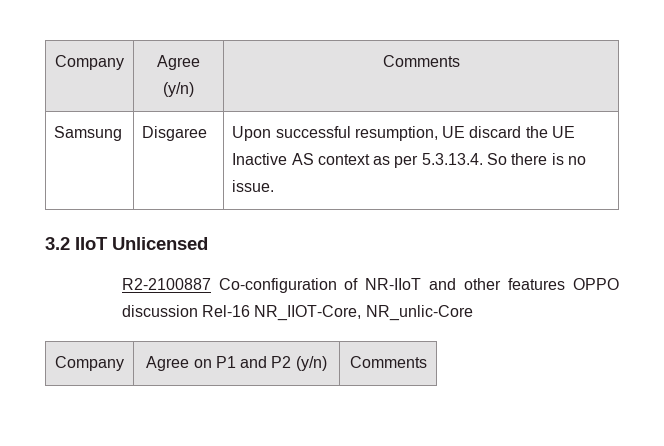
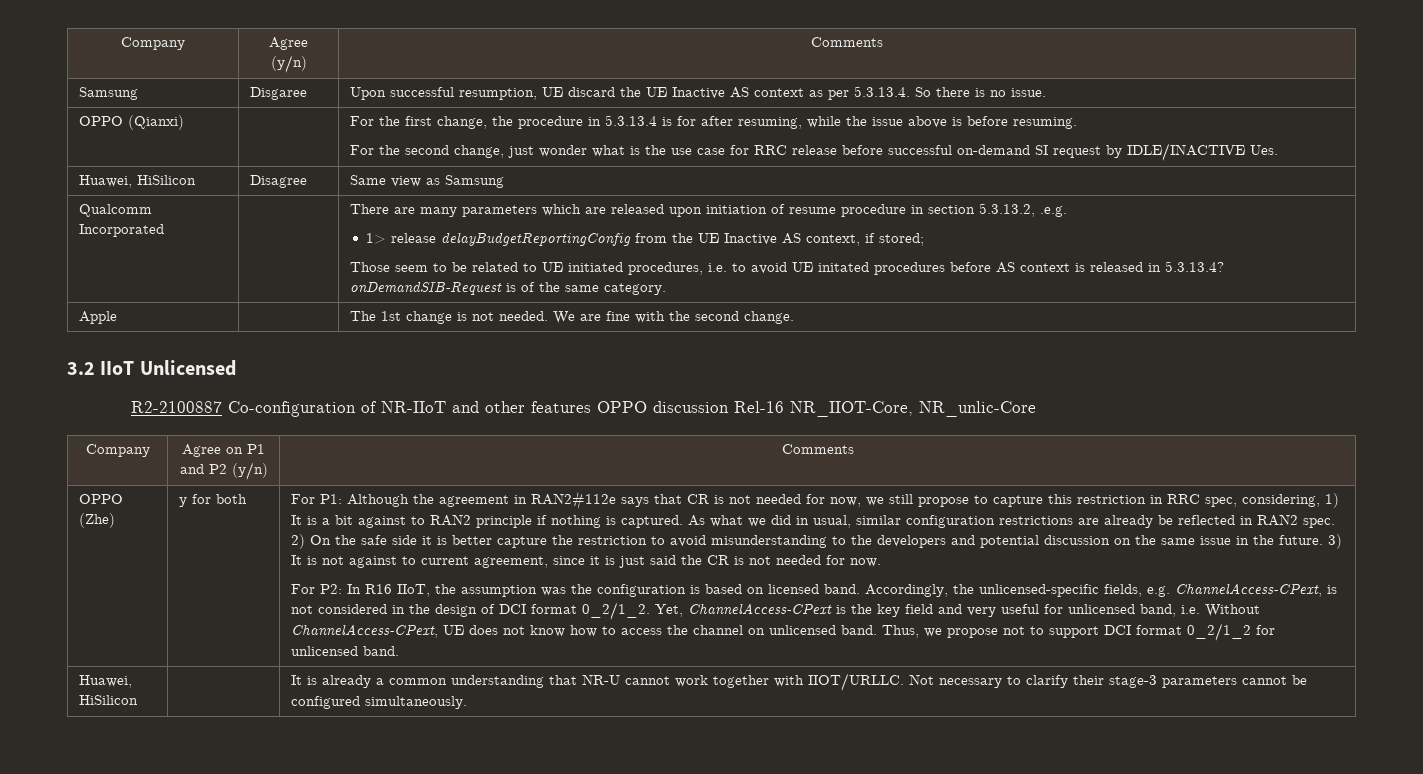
(275, 186) none -> [78,115,184,130] [349,115,1077,129] [349,143,1278,161] [78,175,196,188] [249,175,307,188] [349,175,504,188] [78,204,152,217] [78,224,164,237] [349,203,1067,217] [366,232,925,246] [349,261,1224,275] [349,281,666,295] [78,311,117,324] [349,311,794,324] // OPPO (Qianxi) | | For the first change, the procedure in 5.3.13.4 is for after resuming, while the issue above is before resuming. // For the second change, just wonder what is the use case for RRC release before successful on-demand SI request by IDLE/INACTIVE Ues. // Huawei, HiSilicon | Disagree | Same view as Samsung // Qualcomm Incorporated | | There are many parameters which are released upon initiation of resume procedure in section 5.3.13.2, .e.g. // 1> release delayBudgetReportingConfig from the UE Inactive AS context, if stored; // Those seem to be related to UE initiated procedures, i.e. to avoid UE initated procedures before AS context is released in 5.3.13.4? onDemandSIB-Request is of the same category. // Apple | | The 1st change is not needed. We are fine with the second change.
(427, 362) none -> [78,494,123,504] [78,513,115,528] [178,494,247,507] [290,491,1339,510] [290,514,1335,528] [290,534,1342,549] [290,555,881,568] [290,583,1337,597] [290,602,1260,620] [290,623,1275,641] [290,646,399,656] [78,675,132,688] [78,695,138,705] [290,673,1307,691] [290,696,467,709] // OPPO (Zhe) | y for both | For P1: Although the agreement in RAN2#112e says that CR is not needed for now, we still propose to capture this restriction in RRC spec, considering, 1) It is a bit against to RAN2 principle if nothing is captured. As what we did in usual, similar configuration restrictions are already be reflected in RAN2 spec. 2) On the safe side it is better capture the restriction to avoid misunderstanding to the developers and potential discussion on the same issue in the future. 3) It is not against to current agreement, since it is just said the CR is not needed for now. // For P2: In R16 IIoT, the assumption was the configuration is based on licensed band. Accordingly, the unlicensed-specific fields, e.g. ChannelAccess-CPext, is not considered in the design of DCI format 0_2/1_2. Yet, ChannelAccess-CPext is the key field and very useful for unlicensed band, i.e. Without ChannelAccess-CPext, UE does not know how to access the channel on unlicensed band. Thus, we propose not to support DCI format 0_2/1_2 for unlicensed band. // Huawei, HiSilicon | | It is already a common understanding that NR-U cannot work together with IIOT/URLLC. Not necessary to clarify their stage-3 parameters cannot be configured simultaneously.

